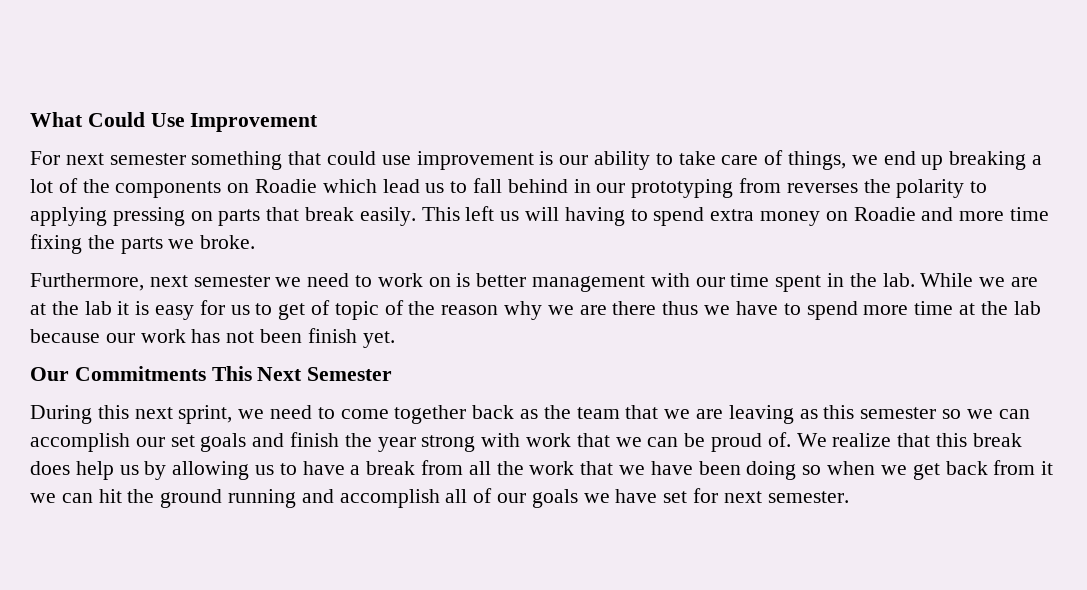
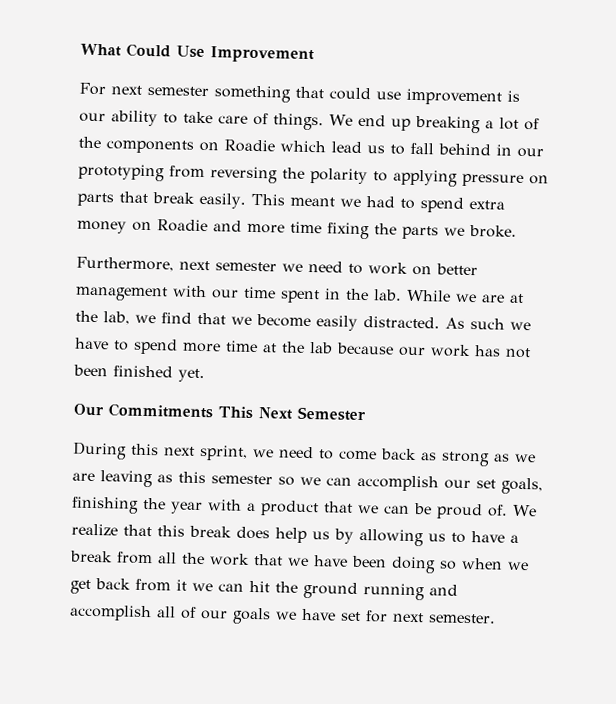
[788,151,878,170] things, we -> [273,113,353,131] things. We
[786,183,858,193] reverses -> [210,166,278,184] reversing
[112,207,185,226] pressing -> [462,173,524,187] pressure
[465,206,625,226] left us will having -> [289,196,395,208] meant we had
[456,273,471,287] is -> (432, 270) none
[84,300,699,320] lab it is easy for us to get of topic of the reason why we are there thus -> [103,311,505,331] lab, we find that we become easily distracted. As such
[307,328,357,343] finish -> [113,365,173,378] finished
[394,405,467,424] together -> (377, 455) none
[543,405,659,419] the team that -> [441,451,510,467] strong as
[200,432,572,452] goals and finish the year strong with work -> [501,477,543,495] [71,496,319,517] goals, finishing the year with a product

